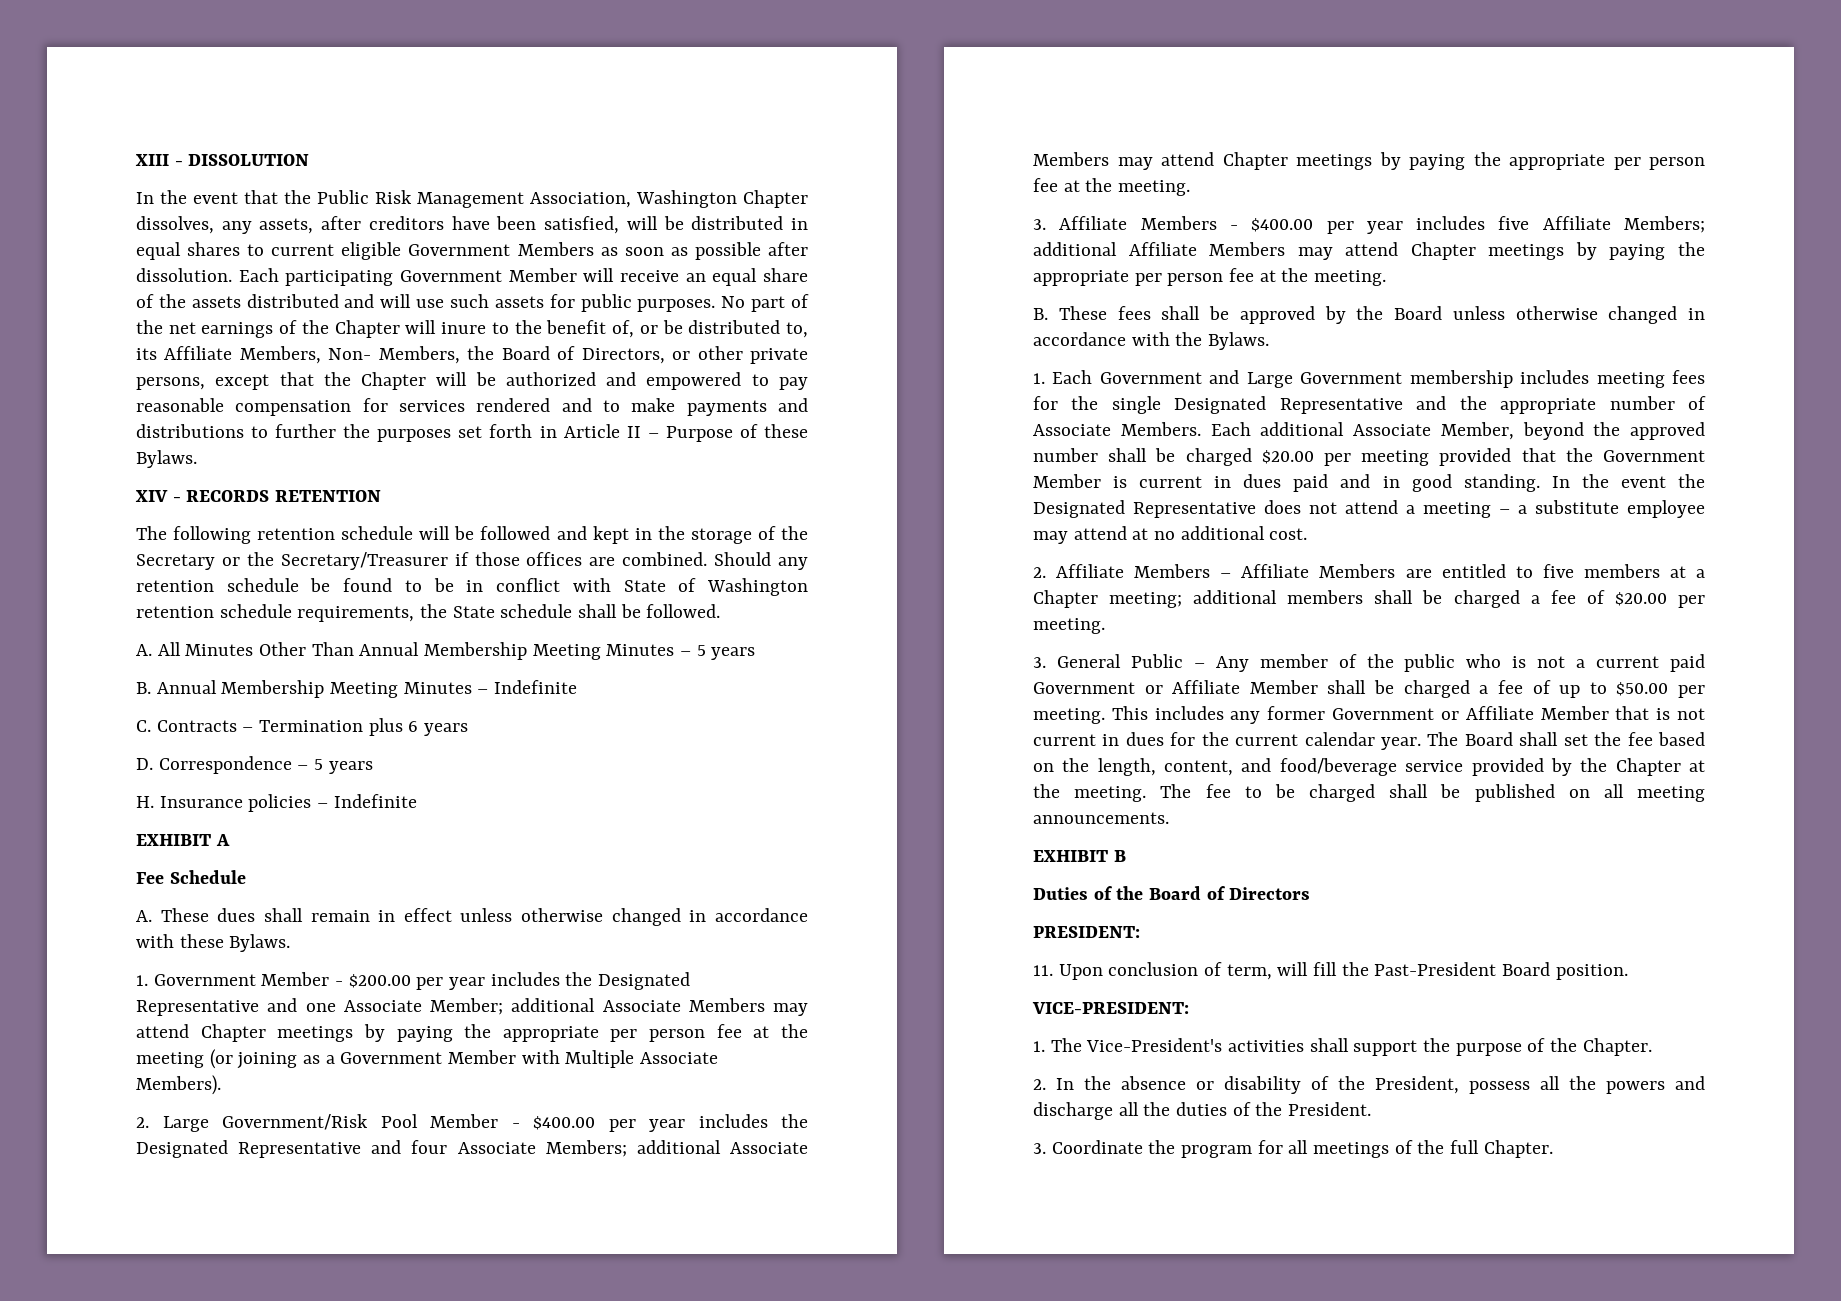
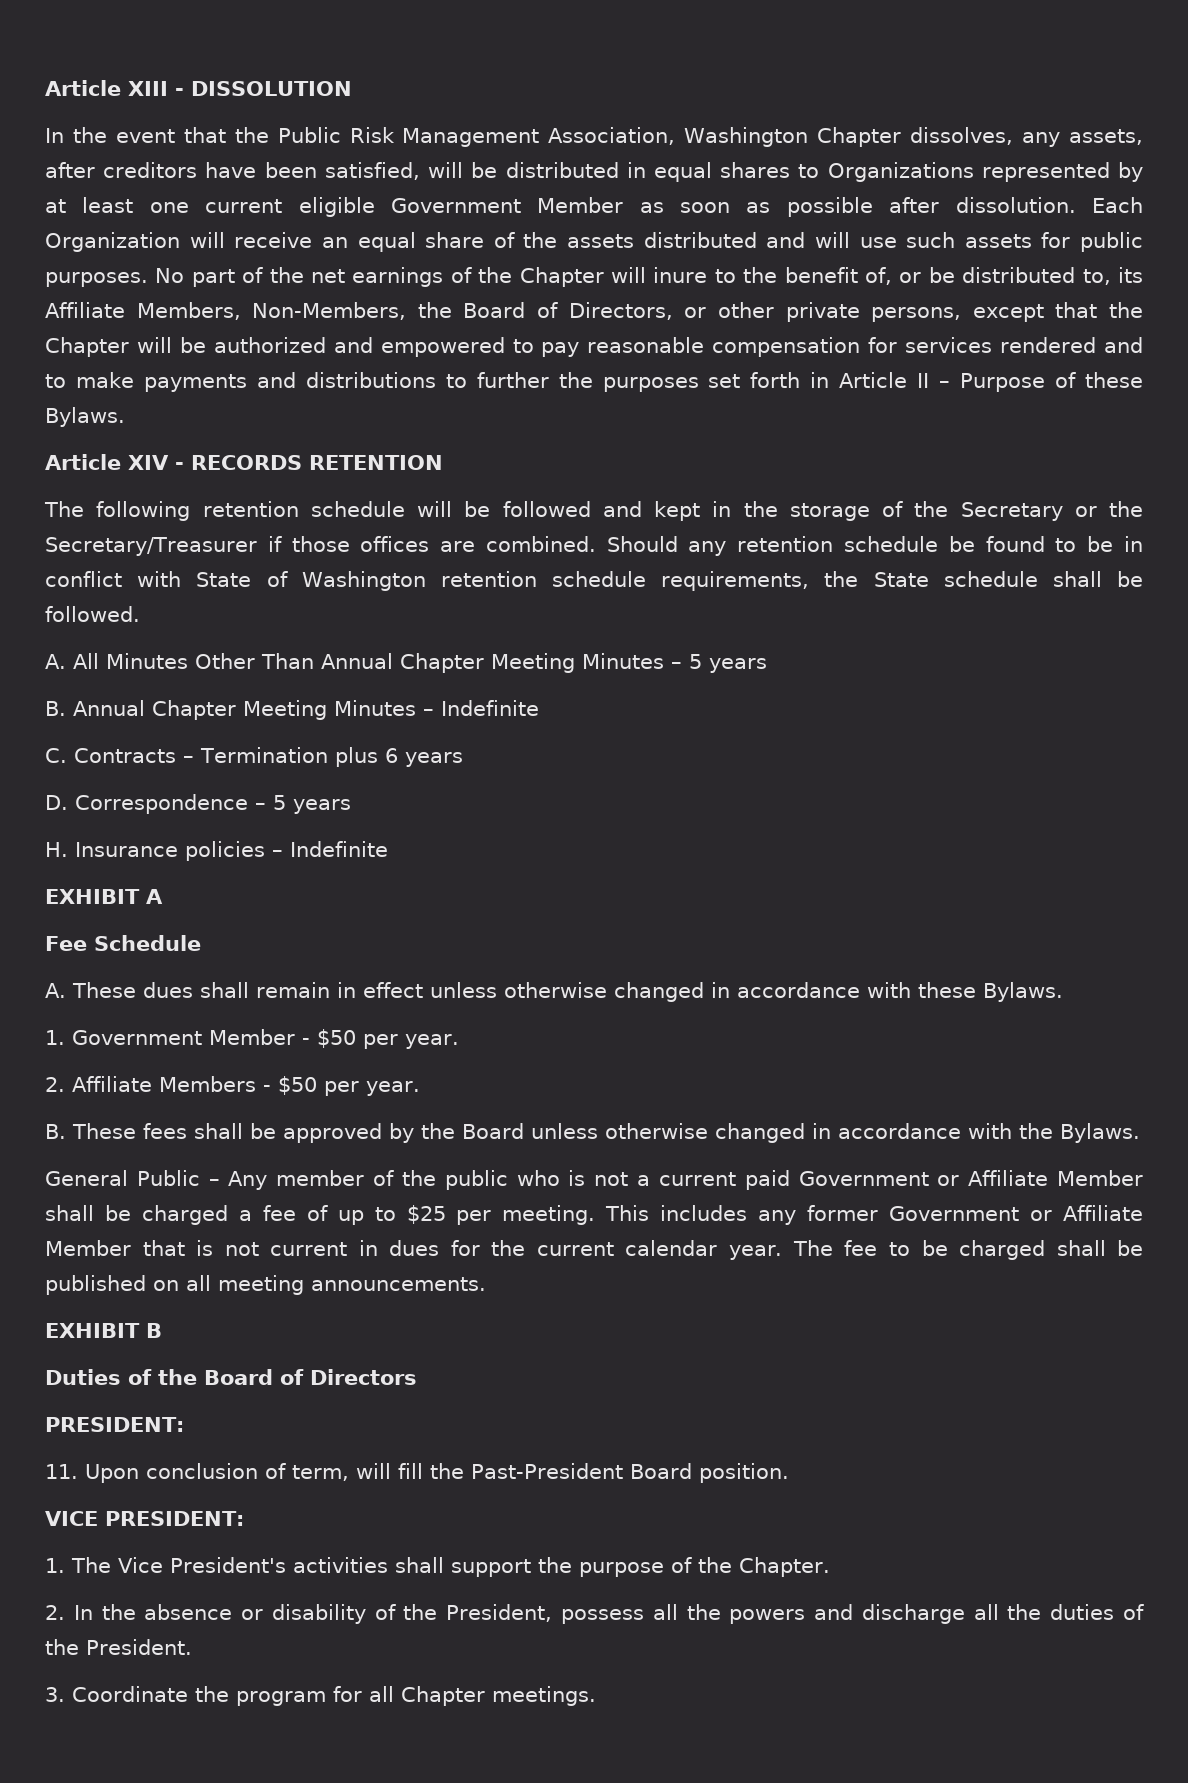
(135, 160) none -> [45,80,121,96] Article
(265, 250) none -> [827,162,1143,182] [45,197,189,213] Organizations represented by at least one
[517,242,594,256] Members -> [537,197,624,213] Member
[285,268,577,286] participating Government Member -> [45,232,180,252] Organization
[328,346,460,364] Non- Members, -> [252,302,407,320] Non-Members,
(197, 459) none -> [45,454,121,470] Article
[424,642,528,660] Membership -> [400,653,484,673] Chapter
[221,680,325,698] Membership -> [152,700,236,720] Chapter
[348,972,691,990] [136,998,808,1016] [136,1024,808,1042] [136,1049,719,1069] [136,1075,221,1095] [136,1114,808,1132] [136,1140,808,1158] [1033,152,1705,170] [1033,178,1191,196] [1033,216,1705,234] [1033,242,1705,260] [1033,268,1387,286] $200.00 per year includes the Designated Representative and one Associate Member; additional Associate Members may attend Chapter meetings by paying the appropriate per person fee at the meeting (or joining as a Government Member with Multiple Associate Members). // 2. Large Government/Risk Pool Member - $400.00 per year includes the Designated Representative and four Associate Members; additional Associate Members may attend Chapter meetings by paying the appropriate per person fee at the meeting. // 3. Affiliate Members - $400.00 per year includes five Affiliate Members; additional Affiliate Members may attend Chapter meetings by paying the appropriate per person fee at the meeting. -> [317,1029,459,1049] [45,1076,420,1096] $50 per year. // 2. Affiliate Members - $50 per year.
[1033,370,1705,388] [1033,396,1706,414] [1033,422,1705,440] [1033,448,1705,466] [1033,474,1705,492] [1033,500,1705,518] [1033,526,1308,544] [1033,564,1705,578] [1033,590,1705,608] [1033,618,1105,634] [1033,657,1046,668] 1. Each Government and Large Government membership includes meeting fees for the single Designated Representative and the appropriate number of Associate Members. Each additional Associate Member, beyond the approved number shall be charged $20.00 per meeting provided that the Government Member is current in dues paid and in good standing. In the event the Designated Representative does not attend a meeting – a substitute employee may attend at no additional cost. // 2. Affiliate Members – Affiliate Members are entitled to five members at a Chapter meeting; additional members shall be charged a fee of $20.00 per meeting. // 3. -> (1140, 1133) none
[1616,682,1669,696] $50.00 -> [406,1205,446,1224] $25
[1464,732,1705,746] [1033,758,1705,776] [1033,784,1192,802] Board shall set the fee based on the length, content, and food/beverage service provided by the Chapter at the meeting. The -> (833, 1248) none
[1032,1002,1189,1014] VICE-PRESIDENT: -> [45,1511,244,1526] VICE PRESIDENT:
[1086,1038,1223,1052] Vice-President's -> [118,1557,286,1573] Vice President's
[1313,1140,1553,1158] meetings of the full Chapter. -> [401,1686,596,1706] Chapter meetings.

